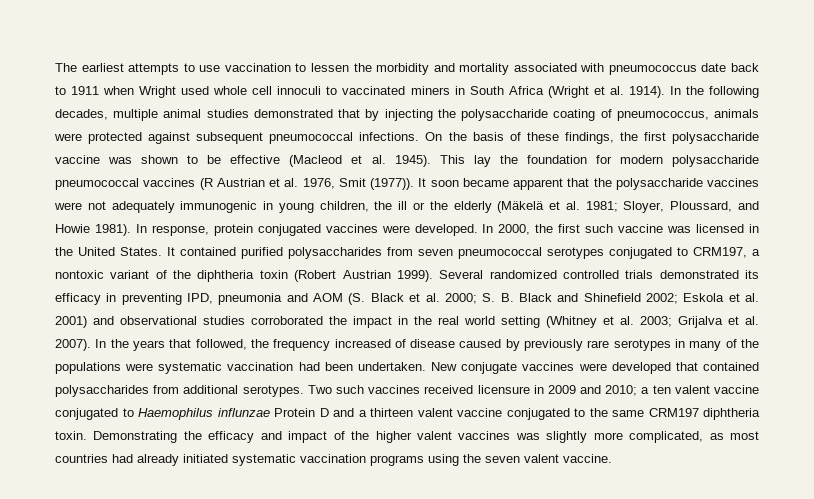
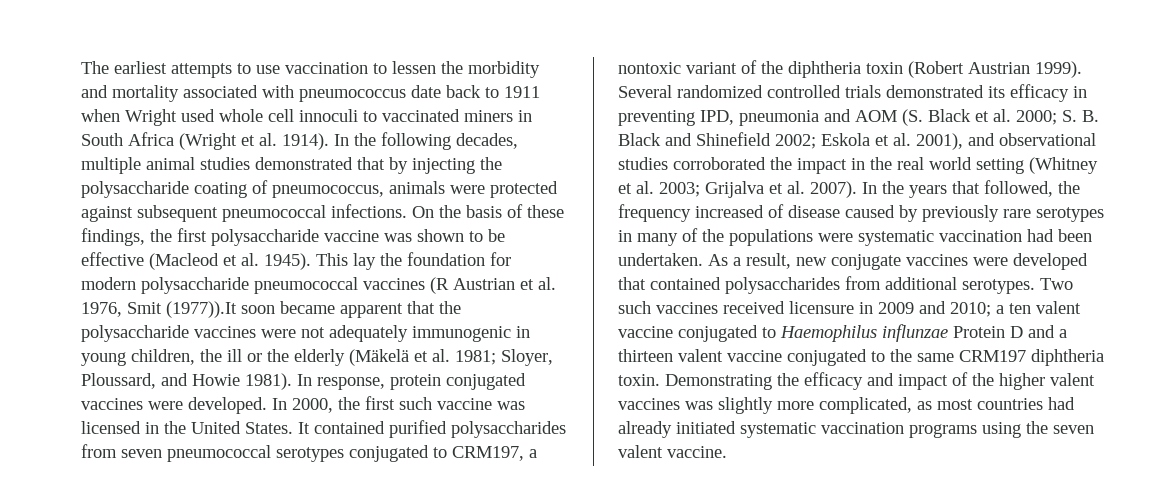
[370,178,427,190] (1977)). It -> [166,301,237,318] (1977)).It
[55,316,87,328] 2001) -> [916,133,963,150] 2001),
[431,362,458,371] New -> [708,253,827,269] As a result, new

